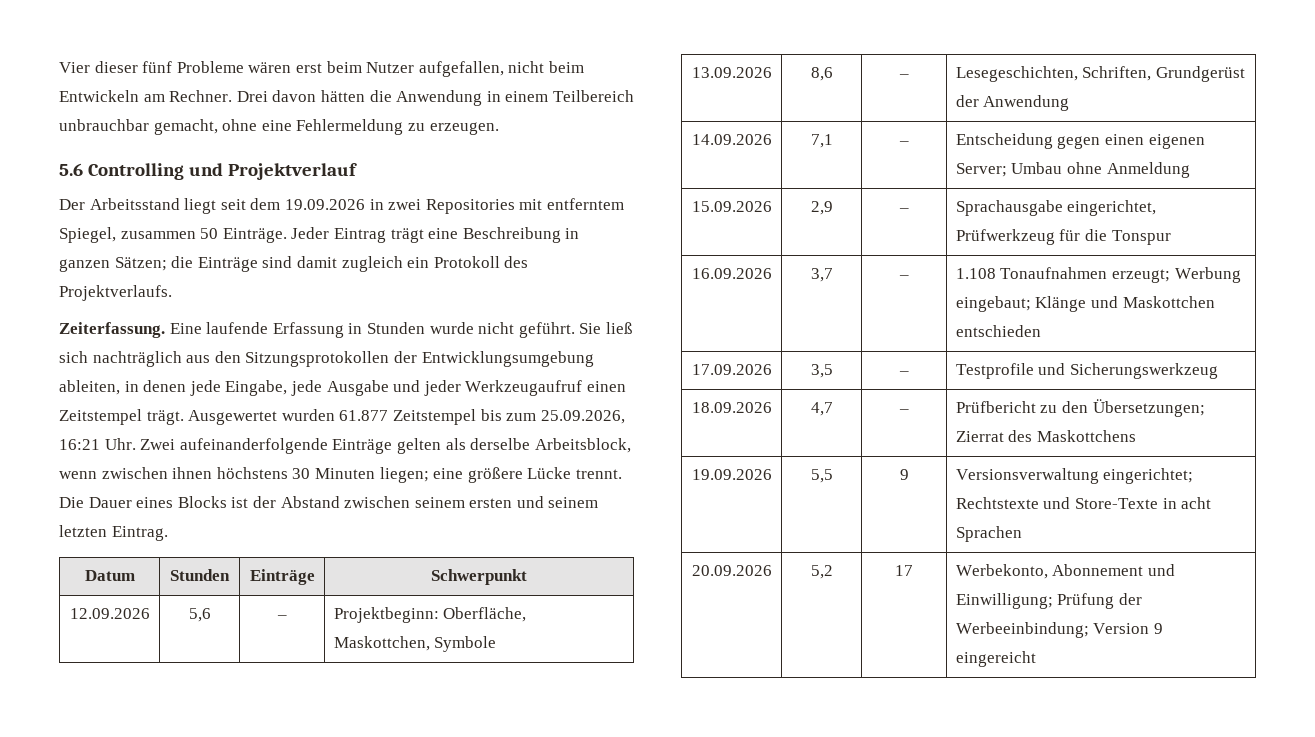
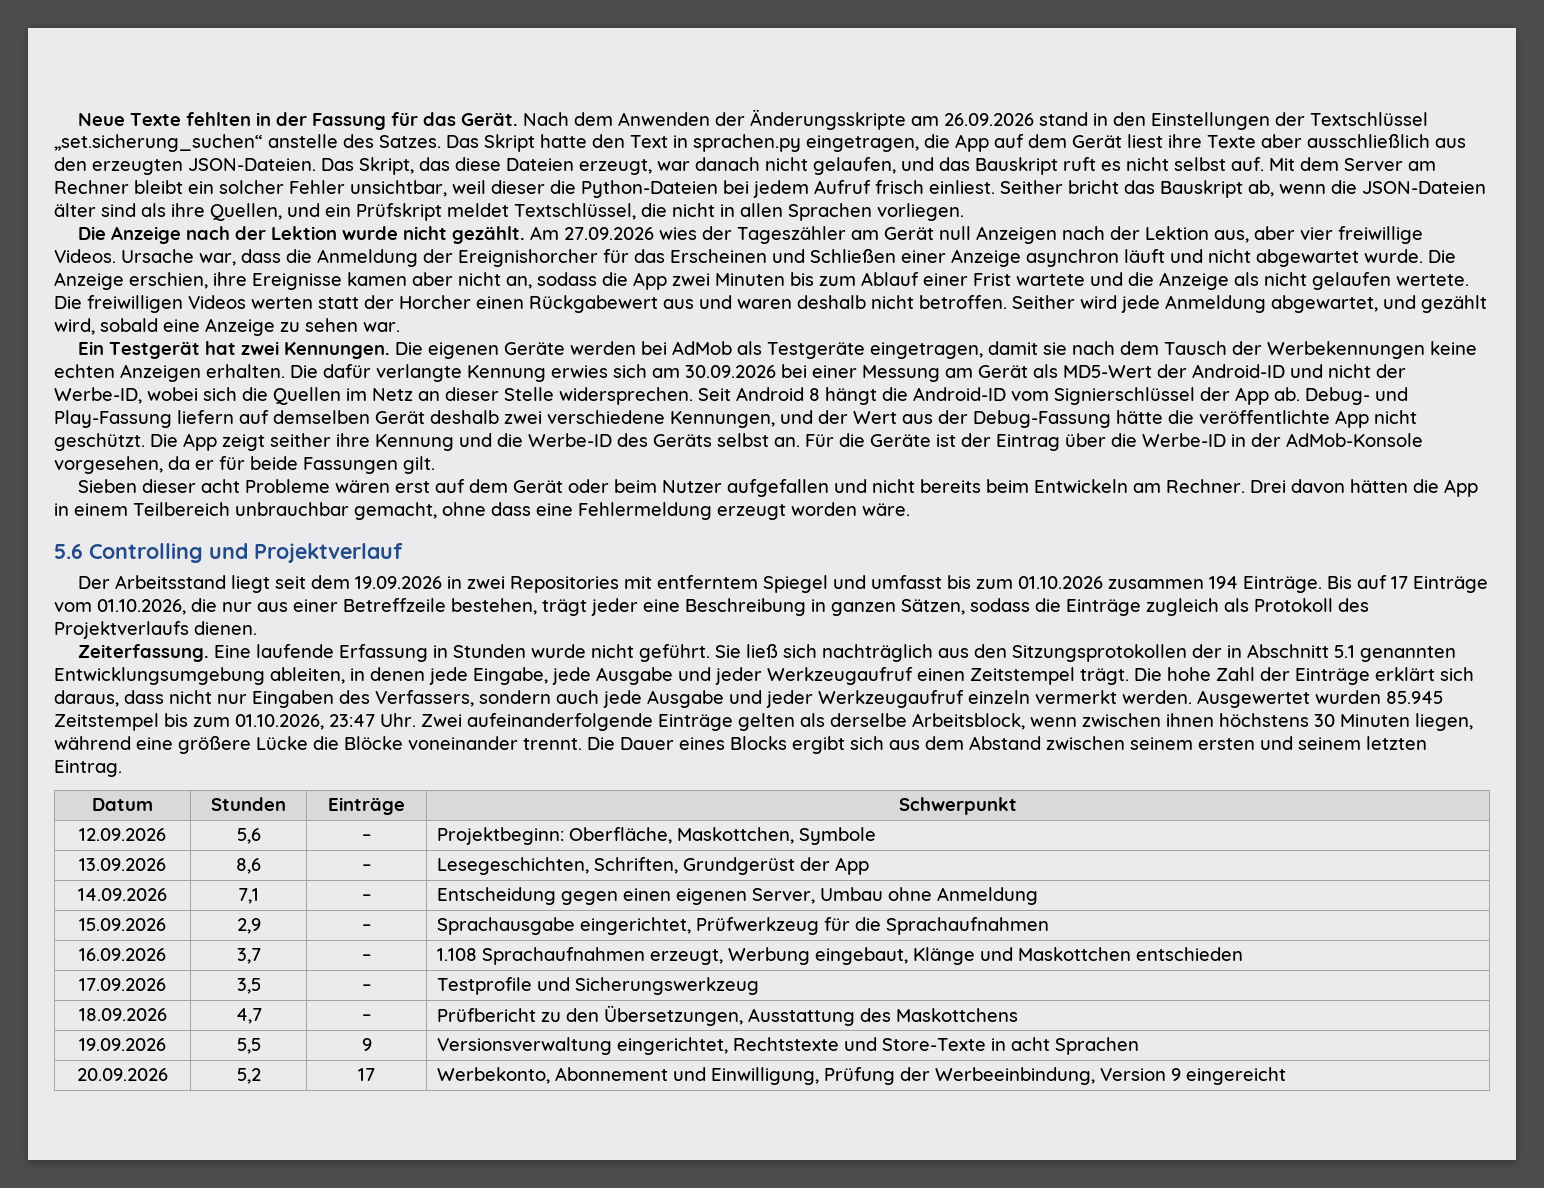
[59,61,545,77] Vier dieser fünf Probleme wären erst beim Nutzer aufgefallen, nicht -> [78,109,1429,130] [54,134,1466,152] [54,157,1436,175] [54,180,1486,198] [54,203,964,221] [78,226,1424,244] [54,249,1456,267] [54,272,1469,290] [54,295,1487,313] [54,318,400,336] [78,341,1478,359] [54,364,1406,382] [54,387,1408,405] [54,410,1417,428] [54,433,1423,451] [54,456,435,474] [78,479,982,497] Neue Texte fehlten in der Fassung für das Gerät. Nach dem Anwenden der Änderungsskripte am 26.09.2026 stand in den Einstellungen der Textschlüssel „set.sicherung_suchen“ anstelle des Satzes. Das Skript hatte den Text in sprachen.py eingetragen, die App auf dem Gerät liest ihre Texte aber ausschließlich aus den erzeugten JSON-Dateien. Das Skript, das diese Dateien erzeugt, war danach nicht gelaufen, und das Bauskript ruft es nicht selbst auf. Mit dem Server am Rechner bleibt ein solcher Fehler unsichtbar, weil dieser die Python-Dateien bei jedem Aufruf frisch einliest. Seither bricht das Bauskript ab, wenn die JSON-Dateien älter sind als ihre Quellen, und ein Prüfskript meldet Textschlüssel, die nicht in allen Sprachen vorliegen. // Die Anzeige nach der Lektion wurde nicht gezählt. Am 27.09.2026 wies der Tageszähler am Gerät null Anzeigen nach der Lektion aus, aber vier freiwillige Videos. Ursache war, dass die Anmeldung der Ereignishorcher für das Erscheinen und Schließen einer Anzeige asynchron läuft und nicht abgewartet wurde. Die Anzeige erschien, ihre Ereignisse kamen aber nicht an, sodass die App zwei Minuten bis zum Ablauf einer Frist wartete und die Anzeige als nicht gelaufen wertete. Die freiwilligen Videos werten statt der Horcher einen Rückgabewert aus und waren deshalb nicht betroffen. Seither wird jede Anmeldung abgewartet, und gezählt wird, sobald eine Anzeige zu sehen war. // Ein Testgerät hat zwei Kennungen. Die eigenen Geräte werden bei AdMob als Testgeräte eingetragen, damit sie nach dem Tausch der Werbekennungen keine echten Anzeigen erhalten. Die dafür verlangte Kennung erwies sich am 30.09.2026 bei einer Messung am Gerät als MD5-Wert der Android-ID und nicht der Werbe-ID, wobei sich die Quellen im Netz an dieser Stelle widersprechen. Seit Android 8 hängt die Android-ID vom Signierschlüssel der App ab. Debug- und Play-Fassung liefern auf demselben Gerät deshalb zwei verschiedene Kennungen, und der Wert aus der Debug-Fassung hätte die veröffentlichte App nicht geschützt. Die App zeigt seither ihre Kennung und die Werbe-ID des Geräts selbst an. Für die Geräte ist der Eintrag über die Werbe-ID in der AdMob-Konsole vorgesehen, da er für beide Fassungen gilt. // Sieben dieser acht Probleme wären erst auf dem Gerät oder beim Nutzer aufgefallen und nicht bereits
[396,90,483,106] Anwendung -> [1444,479,1479,497] App
(258, 125) none -> [491,502,531,516] dass
[407,122,499,135] zu erzeugen. -> [717,502,910,520] erzeugt worden wäre.
[59,227,580,243] [59,256,529,272] [59,285,172,301] Spiegel, zusammen 50 Einträge. Jeder Eintrag trägt eine Beschreibung in ganzen Sätzen; die Einträge sind damit zugleich ein Protokoll des Projektverlaufs. -> [763,575,1489,593] [54,598,1369,616] [54,621,257,639] Spiegel und umfasst bis zum 01.10.2026 zusammen 194 Einträge. Bis auf 17 Einträge vom 01.10.2026, die nur aus einer Betreffzeile bestehen, trägt jeder eine Beschreibung in ganzen Sätzen, sodass die Einträge zugleich als Protokoll des Projektverlaufs dienen.
(417, 357) none -> [1227,644,1457,662] in Abschnitt 5.1 genannten
(184, 417) none -> [1134,667,1474,685] [54,690,1192,708] Die hohe Zahl der Einträge erklärt sich daraus, dass nicht nur Eingaben des Verfassers, sondern auch jede Ausgabe und jeder Werkzeugaufruf einzeln vermerkt werden.
[339,410,389,421] 61.877 -> [1386,691,1443,704] 85.945
[540,410,625,424] [59,439,100,450] 25.09.2026, 16:21 -> [235,714,375,730] 01.10.2026, 23:47
[379,467,429,483] liegen; -> [1415,713,1473,731] [54,736,131,750] liegen, während
(572, 473) none -> [313,736,518,750] die Blöcke voneinander
[231,496,276,508] ist der -> [792,736,964,754] ergibt sich aus dem
[983,95,1070,111] Anwendung -> [834,857,869,875] App
[955,163,1007,177] Server; -> [751,888,815,904] Server,
[1111,230,1171,245] Tonspur -> [885,917,1049,935] Sprachaufnahmen
[1000,267,1241,283] [955,296,1031,312] Tonaufnahmen erzeugt; Werbung eingebaut; -> [481,947,908,965] Sprachaufnahmen erzeugt, Werbung eingebaut,
[1092,399,1205,417] [955,431,1004,442] Übersetzungen; Zierrat -> [603,1005,855,1026] Übersetzungen, Ausstattung
[1103,468,1194,484] eingerichtet; -> [616,1037,728,1055] eingerichtet,
[955,593,1053,609] Einwilligung; -> [710,1067,819,1085] Einwilligung,
[955,622,1089,638] Werbeeinbindung; -> [934,1067,1095,1085] Werbeeinbindung,

